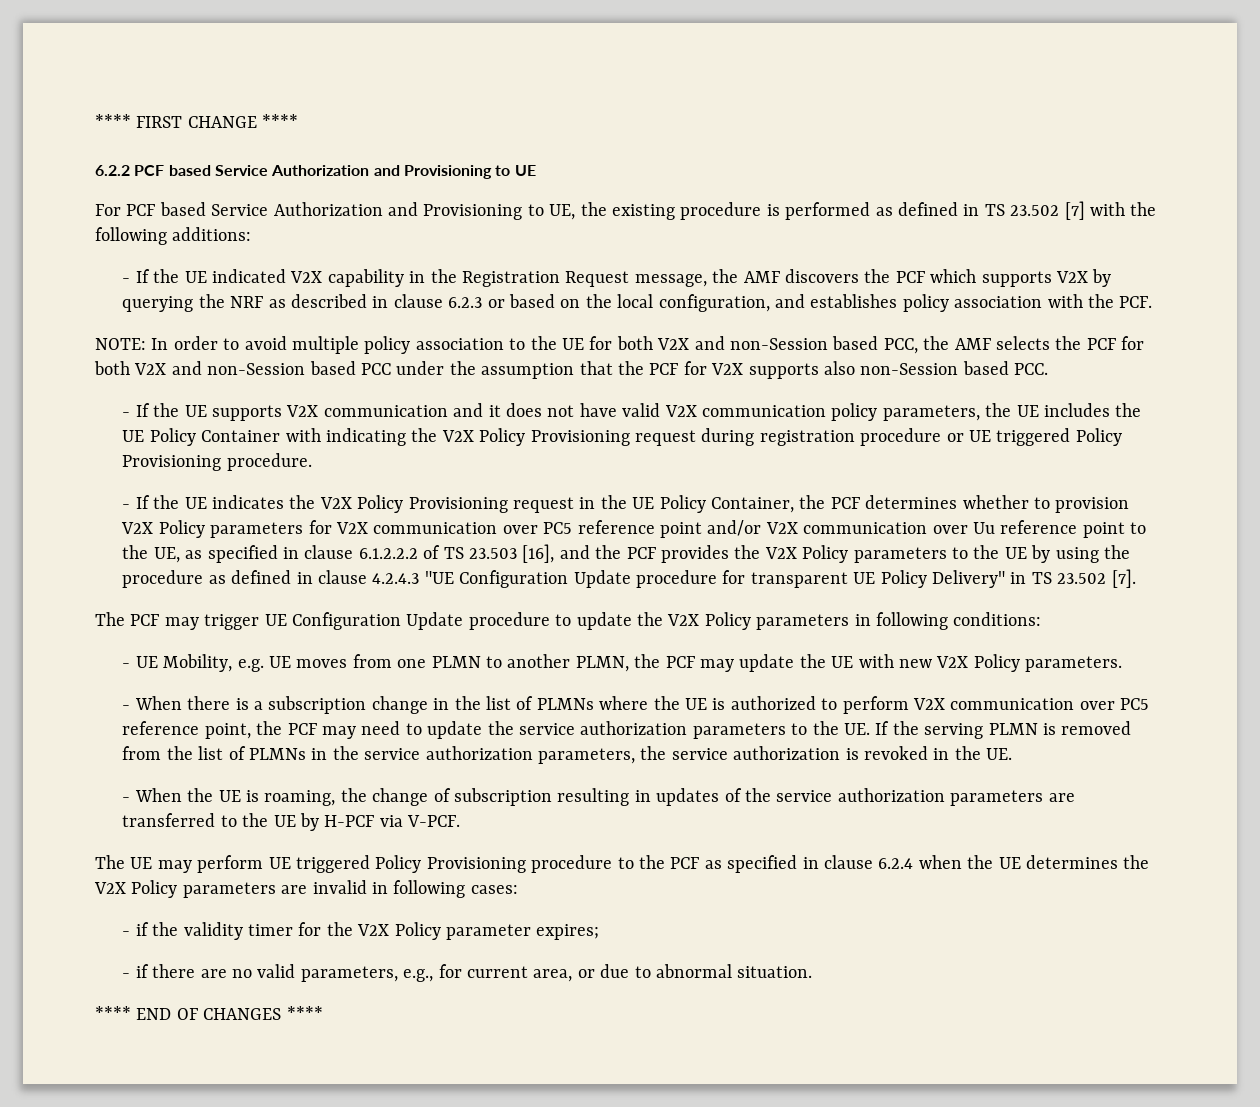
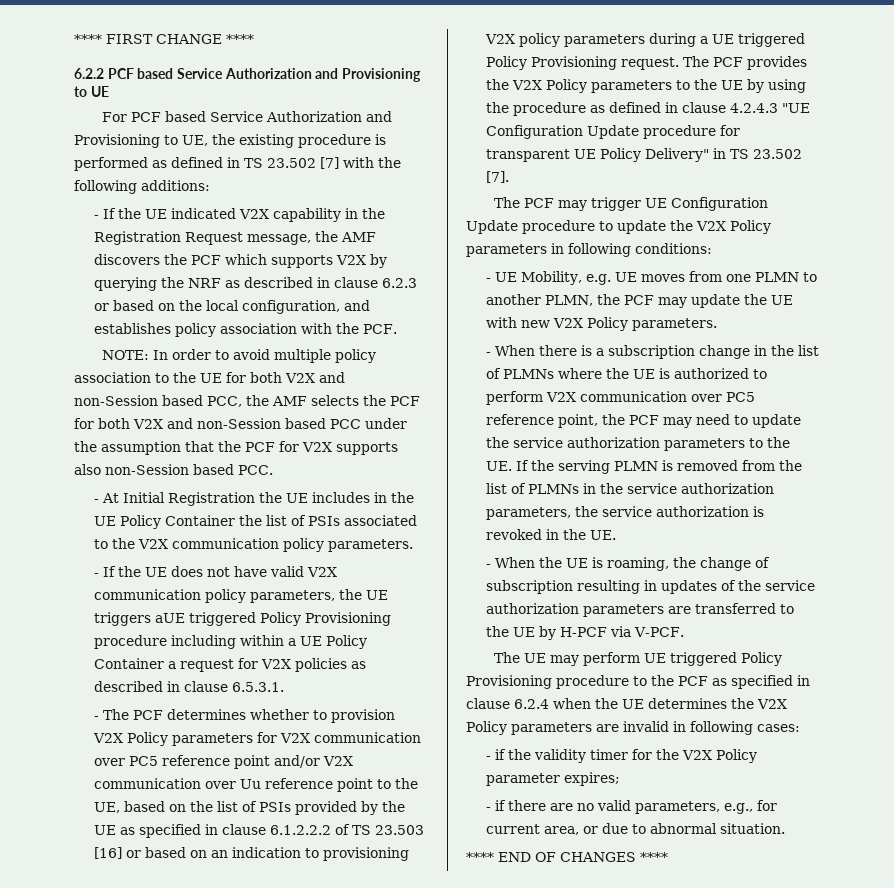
[122,403,501,421] // - If the UE supports V2X communication and it -> [94,492,415,506] [94,515,418,529] [94,538,414,552] [94,566,168,577] // - At Initial Registration the UE includes in the UE Policy Container the list of PSIs associated to the V2X communication policy parameters. // - If the UE
[1044,403,1142,417] [122,428,1122,446] [122,453,312,471] [122,495,826,513] includes the UE Policy Container with indicating the V2X Policy Provisioning request during registration procedure or UE triggered Policy Provisioning procedure. // - If the UE indicates the V2X Policy Provisioning request in the UE Policy Container, the -> [94,612,392,626] [94,635,368,649] [94,658,367,672] [94,681,285,692] [94,709,130,720] triggers aUE triggered Policy Provisioning procedure including within a UE Policy Container a request for V2X policies as described in clause 6.5.3.1. // - The
(180, 555) none -> [124,801,406,815] [94,825,117,835] based on the list of PSIs provided by the UE
[522,544,622,563] [16], and the -> [94,847,410,861] [485,33,806,47] [486,56,710,70] [16] or based on an indication to provisioning V2X policy parameters during a UE triggered Policy Provisioning request. The

